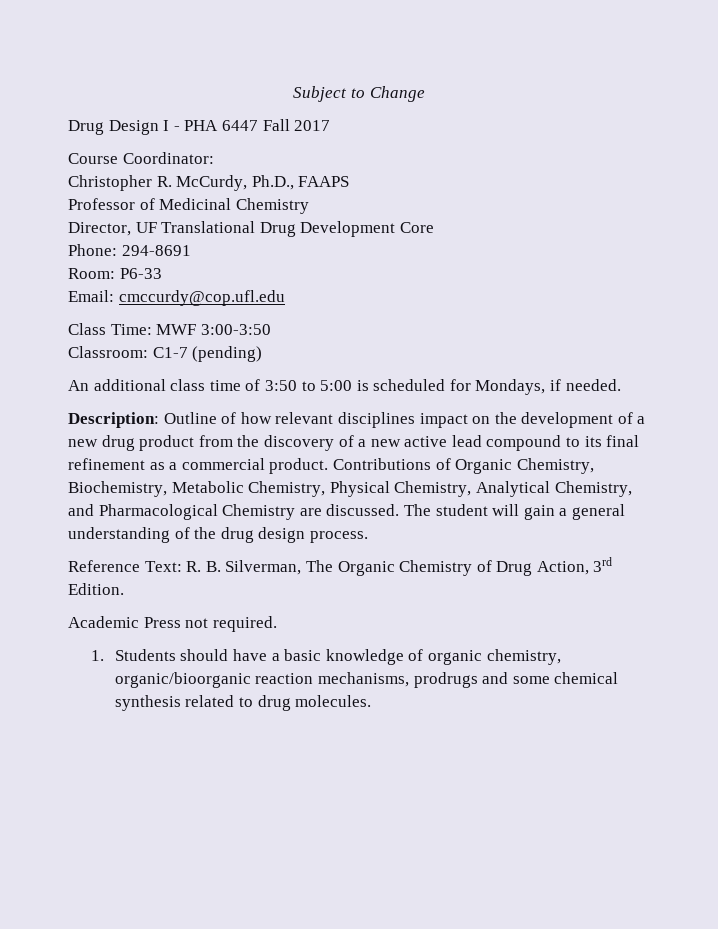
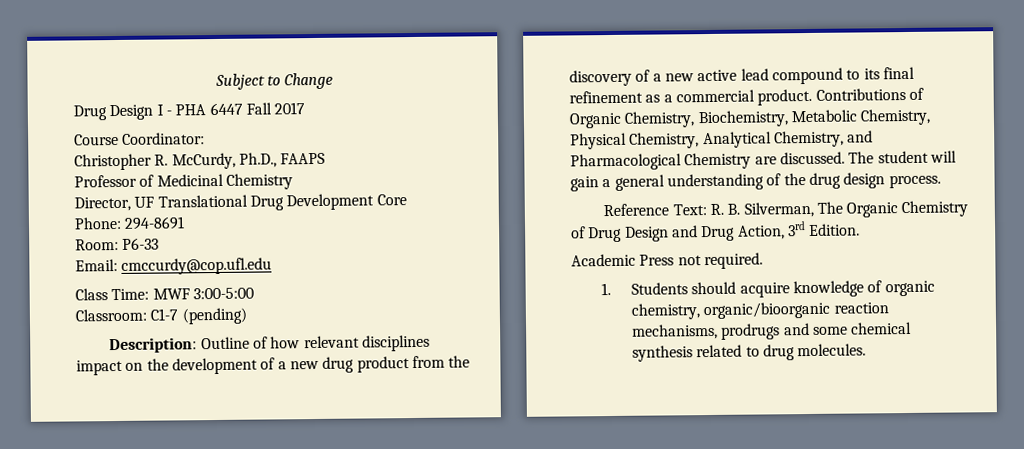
[200,324,271,335] 3:00-3:50 -> [192,287,254,300] 3:00-5:00
[68,379,621,395] // An additional class time of 3:50 to 5:00 is scheduled for Mondays, if needed. -> (247, 316) none
(533, 568) none -> [624,225,736,242] Design and Drug
[233,649,322,661] have a basic -> [739,282,790,298] acquire

